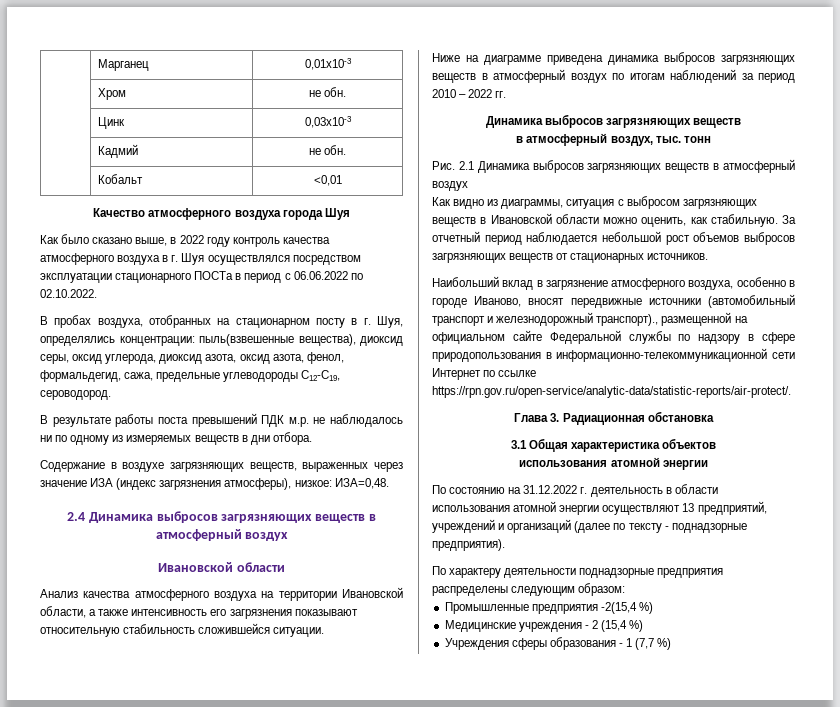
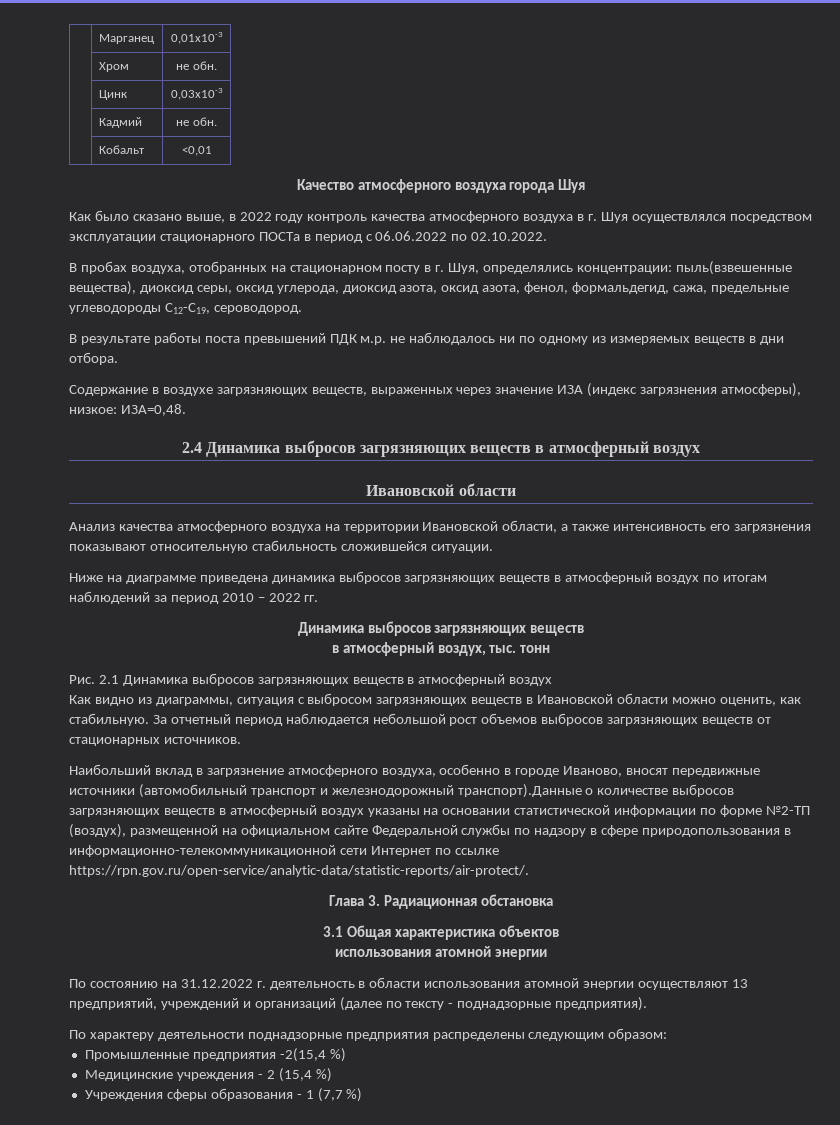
[596,314,659,326] транспорт)., -> [457,784,735,798] [69,805,810,817] [69,824,126,838] транспорт).Данные о количестве выбросов загрязняющих веществ в атмосферный воздух указаны на основании статистической информации по форме №2-ТП (воздух),

